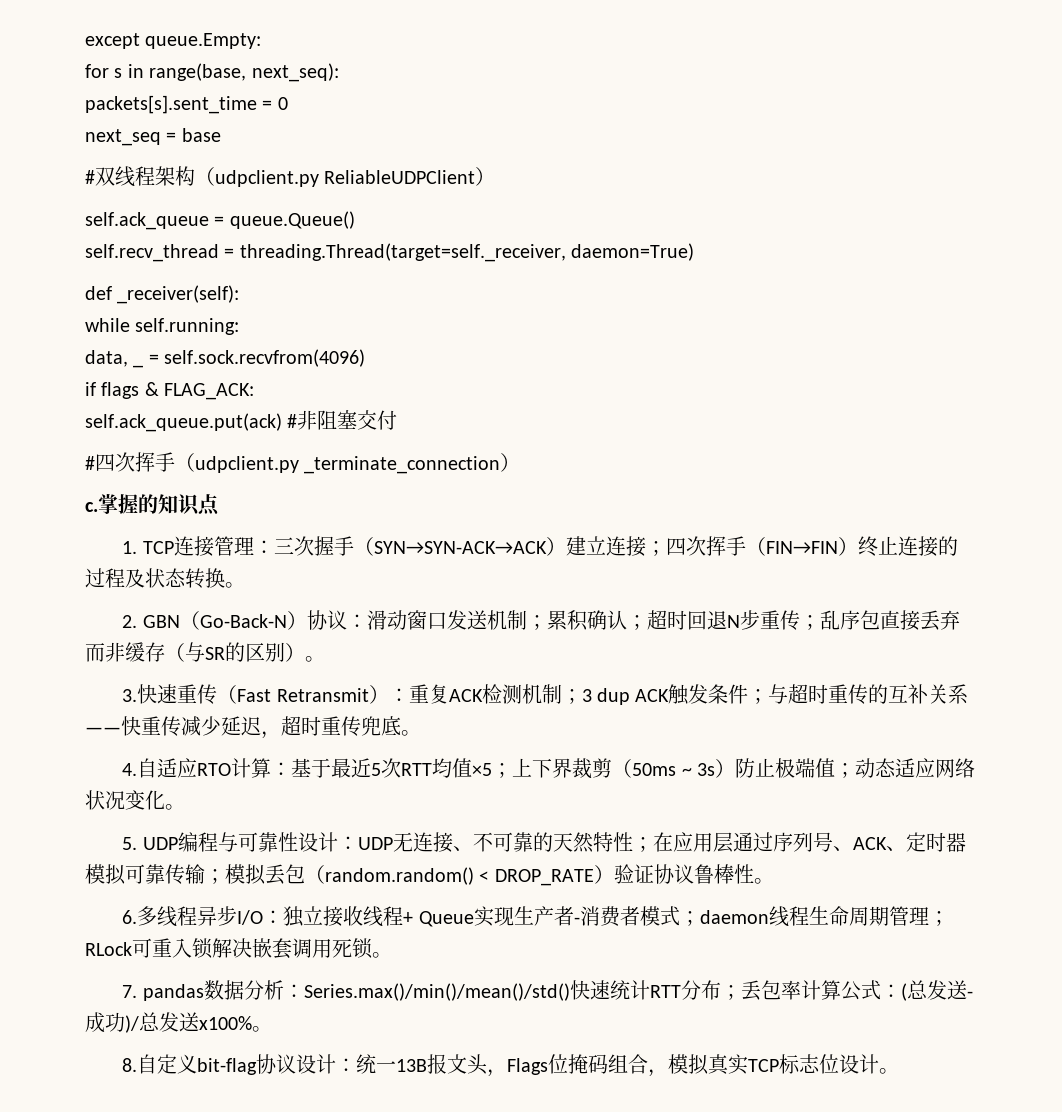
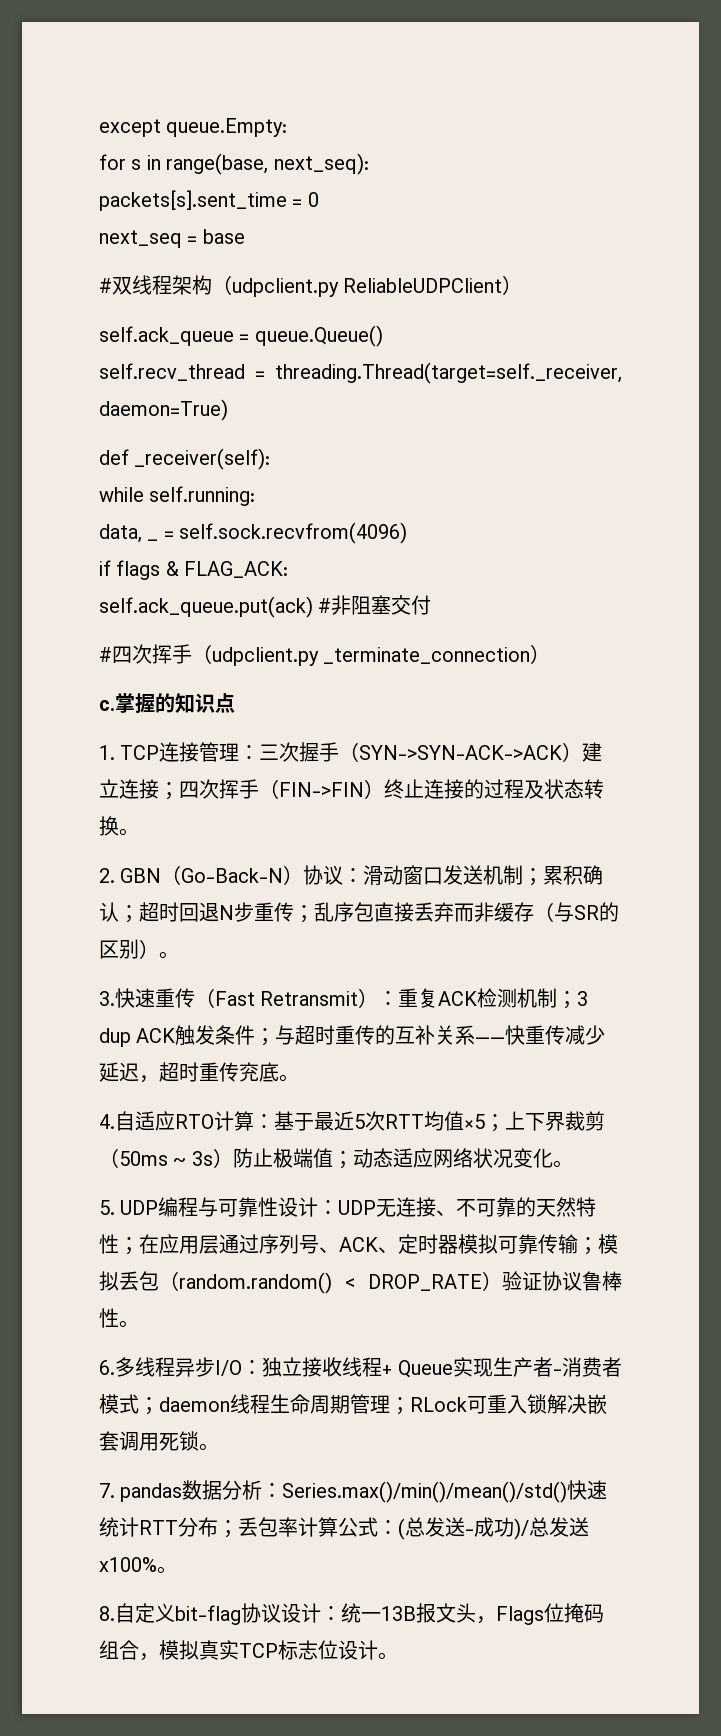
[373,541,547,554] SYN→SYN-ACK→ACK -> [359,745,563,760] SYN->SYN-ACK->ACK
[765,541,838,554] FIN→FIN -> [279,782,364,797] FIN->FIN
[361,716,381,736] 兜 -> [239,1062,259,1082] 兖

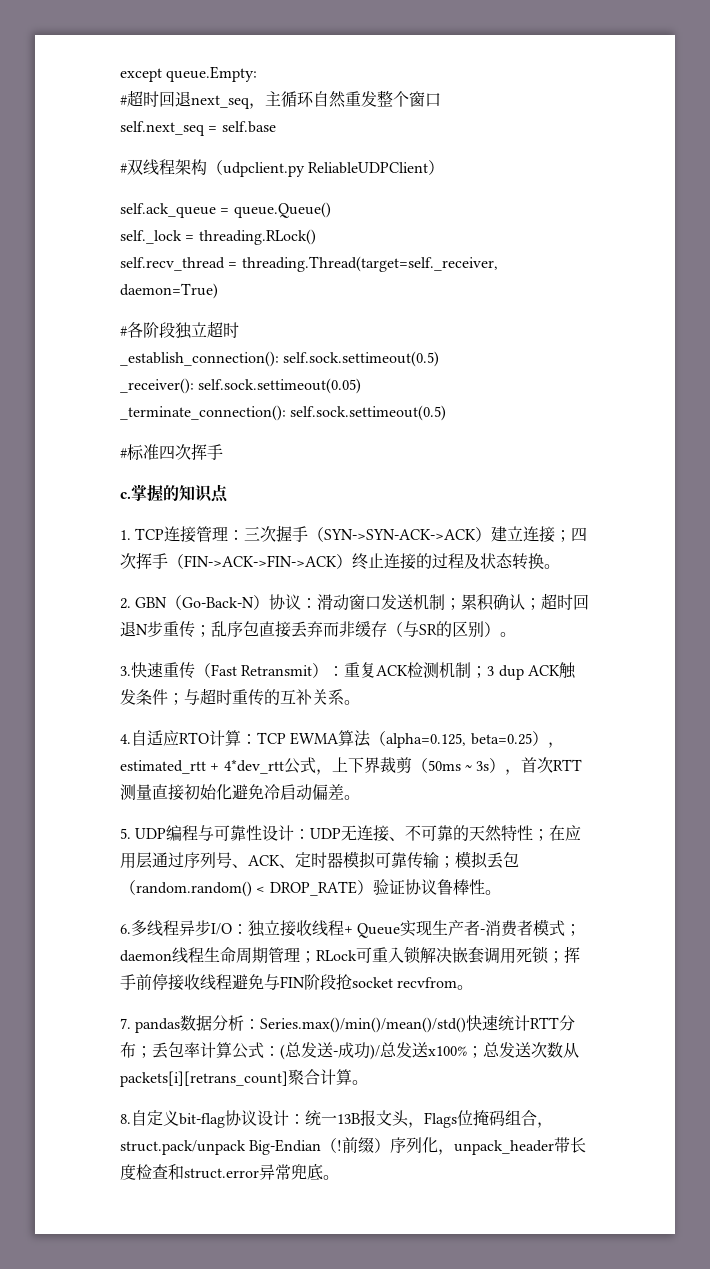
[99,153,369,175] [99,190,319,211] [99,229,245,248] for s in range(base, next_seq): // packets[s].sent_time = 0 // next_seq = base -> [120,90,441,109] [120,121,276,136] #超时回退next_seq，主循环自然重发整个窗口 // self.next_seq = self.base
(383, 336) none -> [120,229,316,245] // self._lock = threading.RLock()
[99,448,271,470] [99,486,256,506] [99,524,159,543] [163,522,408,544] [99,560,289,580] [99,595,432,618] [99,644,551,666] def _receiver(self): // while self.running: // data, _ = self.sock.recvfrom(4096) // if flags & FLAG_ACK: // self.ack_queue.put(ack) #非阻塞交付 // #四次挥手（udpclient.py _terminate_connection） -> [120,321,239,339] [120,351,440,367] [120,378,362,394] [120,405,447,421] [120,443,223,461] #各阶段独立超时 // _establish_connection(): self.sock.settimeout(0.5) // _receiver(): self.sock.settimeout(0.05) // _terminate_connection(): self.sock.settimeout(0.5) // #标准四次挥手
[279,782,364,797] FIN->FIN -> [184,555,337,567] FIN->ACK->FIN->ACK
[475,1025,606,1045] [99,1062,279,1083] ——快重传减少延迟，超时重传兖底 -> (344, 697) none
[274,1111,505,1132] 基于最近5次RTT均值×5； -> [257,730,564,748] [120,757,332,775] TCP EWMA算法（alpha=0.125, beta=0.25），estimated_rtt + 4*dev_rtt公式，
[232,1148,553,1169] 防止极端值；动态适应网络状况变化 -> [505,757,583,775] [120,784,344,801] ，首次RTT测量直接初始化避免冷启动偏差
(199, 1441) none -> [548,946,580,963] [120,973,458,991] ；挥手前停接收线程避免与FIN阶段抢socket recvfrom
(157, 1564) none -> [467,1042,579,1058] [120,1069,352,1087] ；总发送次数从packets[i][retrans_count]聚合计算
[159,1640,378,1660] 模拟真实TCP标志位设计 -> [120,1137,587,1155] [120,1163,323,1180] struct.pack/unpack Big-Endian（!前缀）序列化，unpack_header带长度检查和struct.error异常兜底

